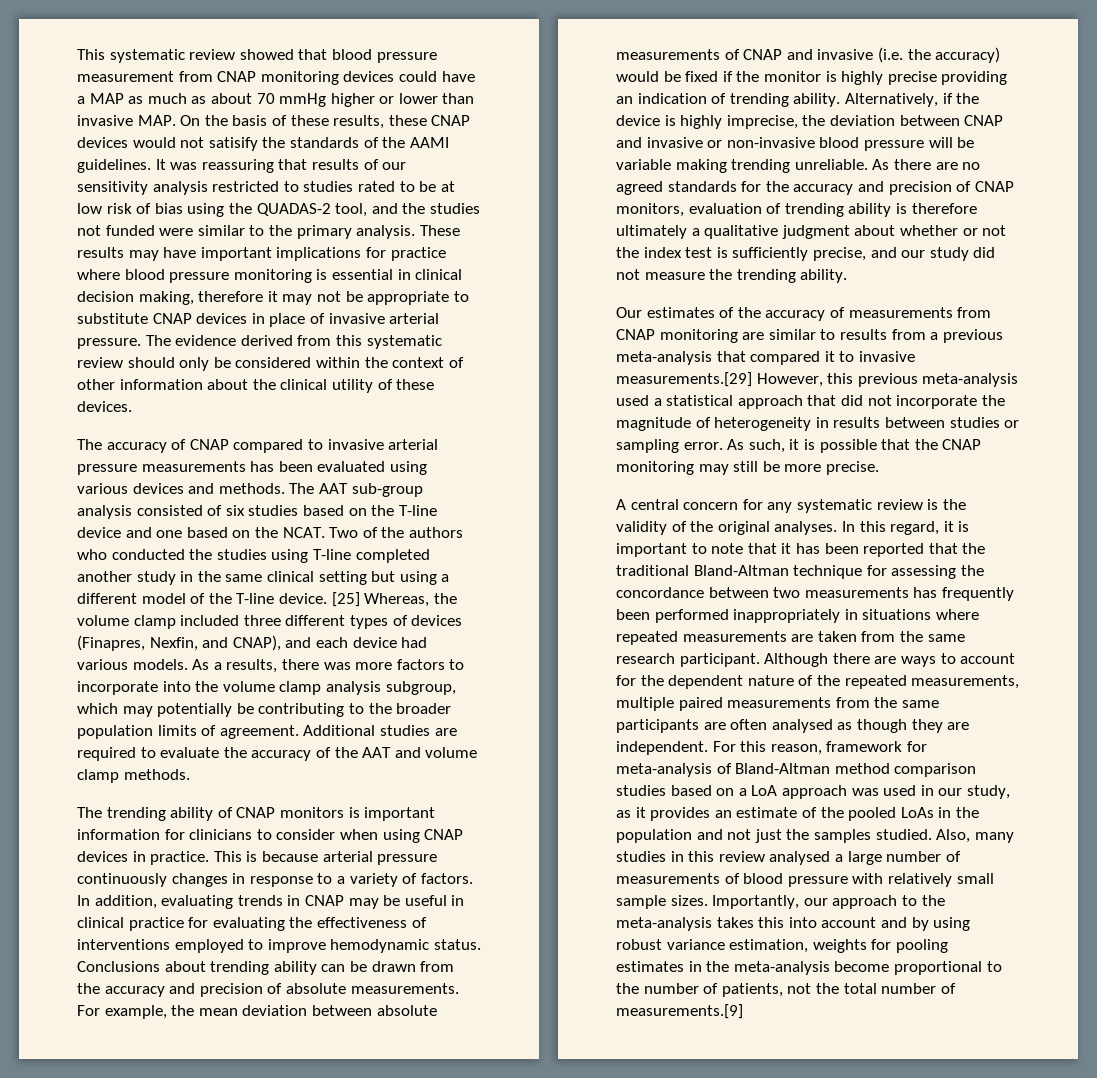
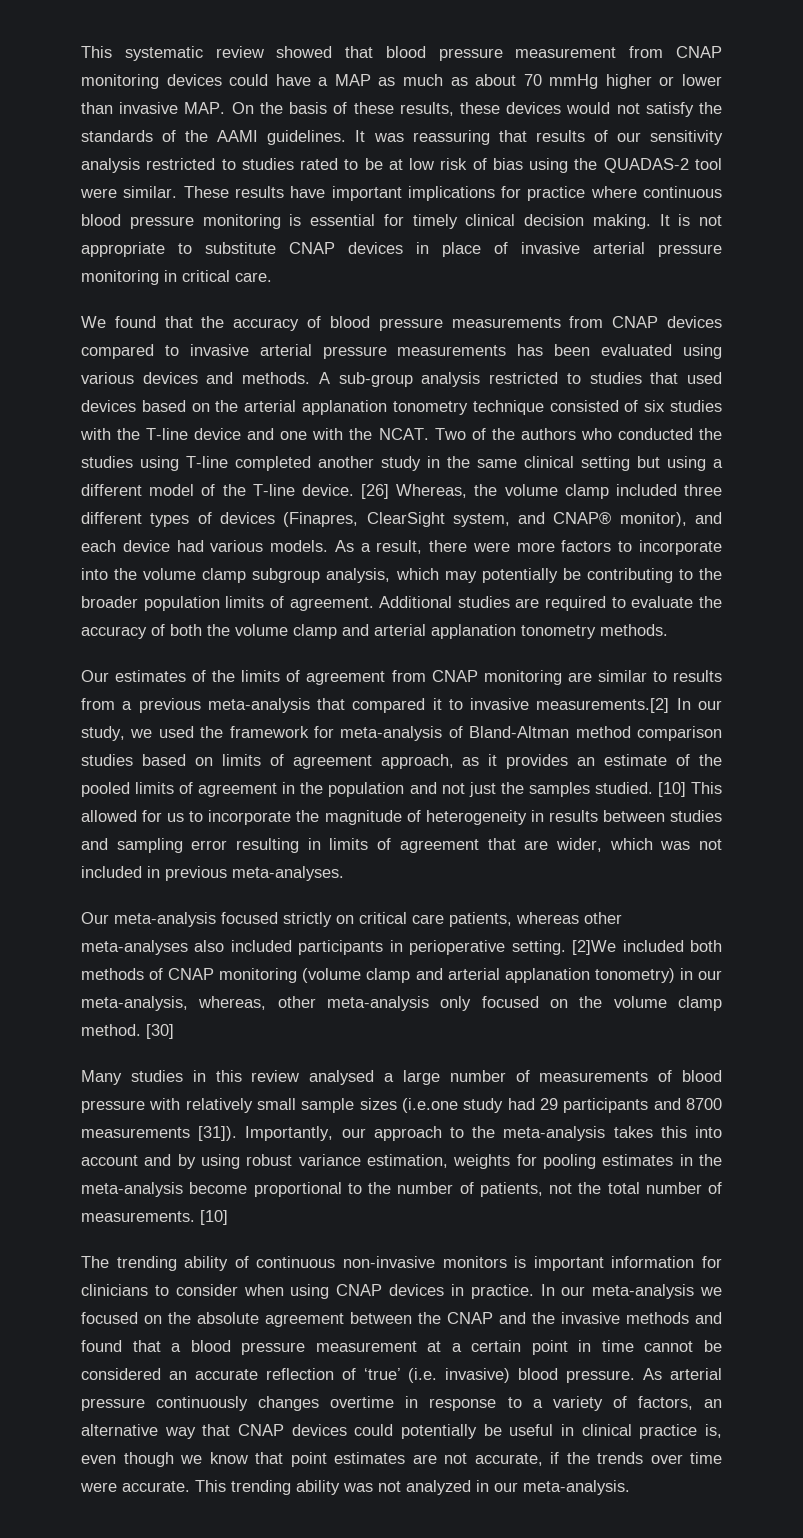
[431,115,471,126] CNAP -> (500, 108) none
[208,137,258,151] satisify -> [645,102,694,117] satisfy
[335,203,480,217] [77,225,416,239] tool, and the studies not funded were similar to the primary analysis. -> [694,158,722,170] [80,186,178,198] tool were similar.
[128,250,159,261] may -> (284, 192) none
(120, 274) none -> [643,186,722,198] continuous
[397,269,463,280] [77,291,363,305] in clinical decision making, therefore it may not be -> [383,214,722,229] for timely clinical decision making. It is not
[77,335,442,349] [77,357,464,371] [77,379,435,393] [77,401,132,412] [77,439,229,453] pressure. The evidence derived from this systematic review should only be considered within the context of other information about the clinical utility of these devices. // The accuracy of CNAP -> [658,244,722,257] [81,270,272,285] [81,316,722,331] pressure monitoring in critical care. // We found that the accuracy of blood pressure measurements from CNAP devices
[289,483,423,497] [77,505,132,519] The AAT sub-group analysis -> [318,372,723,387] [81,400,544,415] A sub-group analysis restricted to studies that used devices based on the arterial applanation tonometry technique
[302,505,367,516] based on -> [80,428,111,440] with
[186,527,251,538] based on -> [312,428,344,440] with
[331,592,360,607] [25] -> [361,484,389,499] [26]
[149,635,281,651] Nexfin, and CNAP), -> [366,512,687,527] ClearSight system, and CNAP® monitor),
[226,659,351,673] results, there was -> [376,540,510,554] result, there were
[325,681,456,695] analysis subgroup, -> [252,568,391,583] subgroup analysis,
[334,747,478,758] [77,769,190,783] [77,807,436,821] [77,829,464,843] [77,851,438,865] [77,873,473,887] [77,895,465,909] [77,917,427,931] [77,939,481,953] [77,961,455,975] [77,983,459,997] [77,1005,437,1019] [616,47,1001,63] [616,71,1008,85] [616,93,980,107] [616,115,1004,129] [616,137,975,151] [616,159,981,173] [616,181,1014,195] [616,203,977,217] [616,225,1007,239] [616,247,996,261] [616,269,848,283] the AAT and volume clamp methods. // The trending ability of CNAP monitors is important information for clinicians to consider when using CNAP devices in practice. This is because arterial pressure continuously changes in response to a variety of factors. In addition, evaluating trends in CNAP may be useful in clinical practice for evaluating the effectiveness of interventions employed to improve hemodynamic status. Conclusions about trending ability can be drawn from the accuracy and precision of absolute measurements. For example, the mean deviation between absolute measurements of CNAP and invasive (i.e. the accuracy) would be fixed if the monitor is highly precise providing an indication of trending ability. Alternatively, if the device is highly imprecise, the deviation between CNAP and invasive or non-invasive blood pressure will be variable making trending unreliable. As there are no agreed standards for the accuracy and precision of CNAP monitors, evaluation of trending ability is therefore ultimately a qualitative judgment about whether or not the index test is sufficiently precise, and our study did not measure the trending ability. -> [170,624,668,639] both the volume clamp and arterial applanation tonometry methods.
[765,307,953,321] accuracy of measurements -> [241,670,386,685] limits of agreement
[616,372,1019,387] [616,395,1005,409] [616,417,1020,431] [616,439,982,453] [616,461,879,475] [616,499,966,513] [616,521,970,535] [616,543,986,557] [616,565,984,579] [616,587,1014,601] [616,609,979,623] [616,631,965,645] [616,653,1016,667] [616,675,1020,689] [616,697,939,711] [616,719,970,733] [616,741,822,755] measurements.[29] However, this previous meta-analysis used a statistical approach that did not incorporate the magnitude of heterogeneity in results between studies or sampling error. As such, it is possible that the CNAP monitoring may still be more precise. // A central concern for any systematic review is the validity of the original analyses. In this regard, it is important to note that it has been reported that the traditional Bland-Altman technique for assessing the concordance between two measurements has frequently been performed inappropriately in situations where repeated measurements are taken from the same research participant. Although there are ways to account for the dependent nature of the repeated measurements, multiple paired measurements from the same participants are often analysed as though they are independent. For this reason, -> [536,698,722,713] [81,726,224,741] measurements.[2] In our study, we used the
[738,785,1010,799] a LoA approach was used in our study, -> [221,754,454,769] limits of agreement approach,
[900,807,934,818] LoAs -> [135,782,278,797] limits of agreement
[936,829,1014,843] Also, many -> [657,782,722,797] [81,810,722,825] [81,838,723,853] [81,866,344,881] [81,912,622,927] [81,940,723,955] [81,968,722,983] [81,996,722,1011] [81,1024,174,1039] [81,1070,122,1085] [10] This allowed for us to incorporate the magnitude of heterogeneity in results between studies and sampling error resulting in limits of agreement that are wider, which was not included in previous meta-analyses. // Our meta-analysis focused strictly on critical care patients, whereas other meta-analyses also included participants in perioperative setting. [2]We included both methods of CNAP monitoring (volume clamp and arterial applanation tonometry) in our meta-analysis, whereas, other meta-analysis only focused on the volume clamp method. [30] // Many
[670,895,708,906] sizes. -> [359,1098,722,1113] [81,1126,238,1141] sizes (i.e.one study had 29 participants and 8700 measurements [31]).
[616,1004,743,1019] measurements.[9] -> [81,1210,228,1225] [81,1256,723,1271] [81,1284,722,1299] [81,1312,722,1327] [81,1340,723,1355] [81,1368,722,1383] [81,1396,722,1411] [81,1424,722,1439] [81,1452,722,1467] [80,1480,630,1495] measurements. [10] // The trending ability of continuous non-invasive monitors is important information for clinicians to consider when using CNAP devices in practice. In our meta-analysis we focused on the absolute agreement between the CNAP and the invasive methods and found that a blood pressure measurement at a certain point in time cannot be considered an accurate reflection of ‘true’ (i.e. invasive) blood pressure. As arterial pressure continuously changes overtime in response to a variety of factors, an alternative way that CNAP devices could potentially be useful in clinical practice is, even though we know that point estimates are not accurate, if the trends over time were accurate. This trending ability was not analyzed in our meta-analysis.

